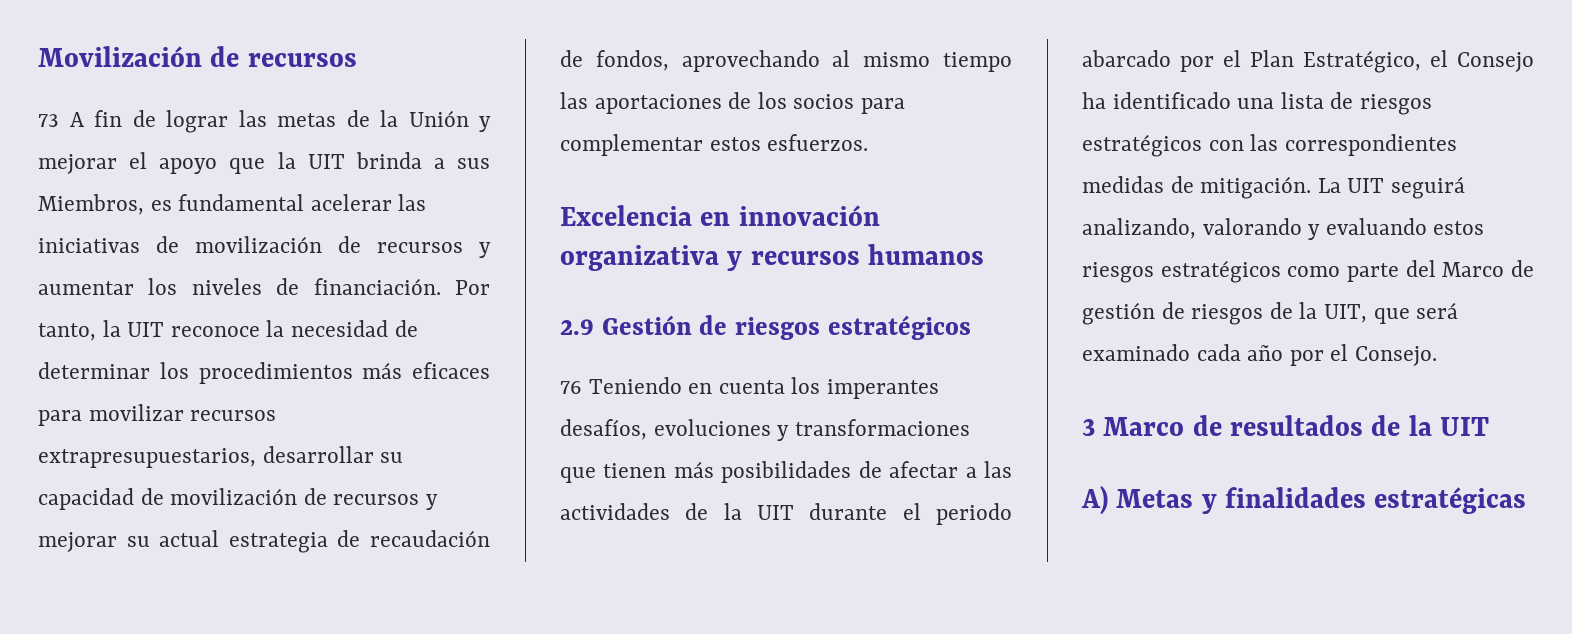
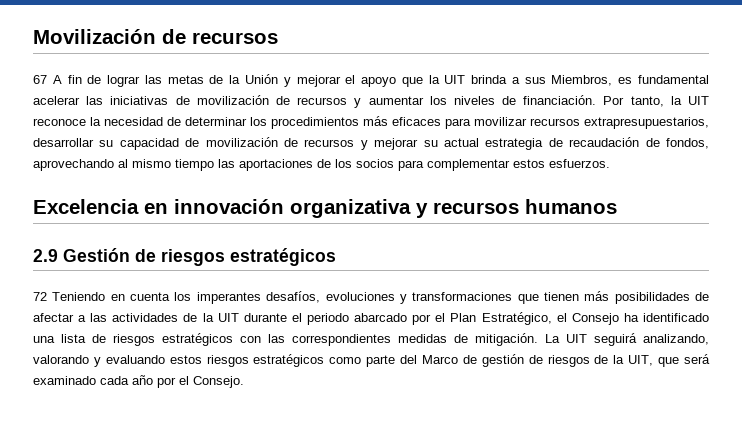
[38,114,59,127] 73 -> [33,75,47,84] 67
[560,381,582,394] 76 -> [33,292,47,301] 72
[1082,415,1490,436] [1081,486,1527,515] // 3 Marco de resultados de la UIT // A) Metas y finalidades estratégicas -> (244, 382) none

